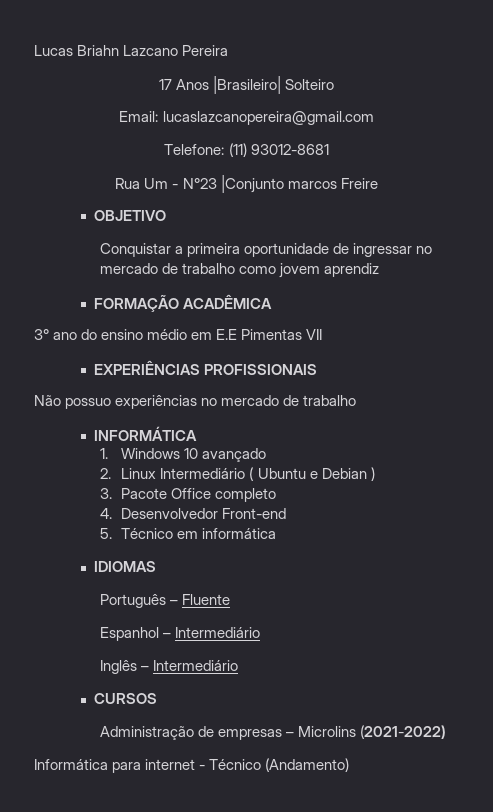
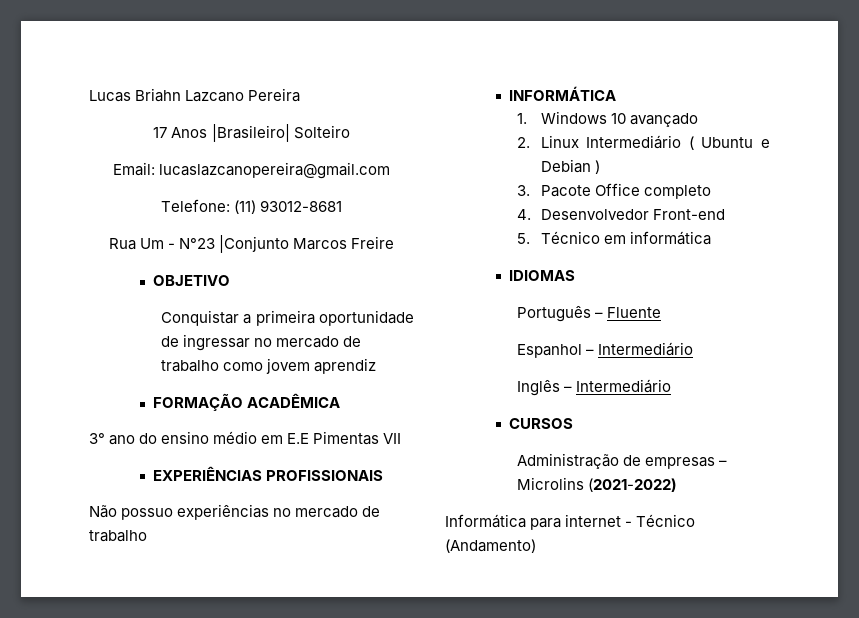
[287,181,337,189] marcos -> [293,238,348,250] Marcos

